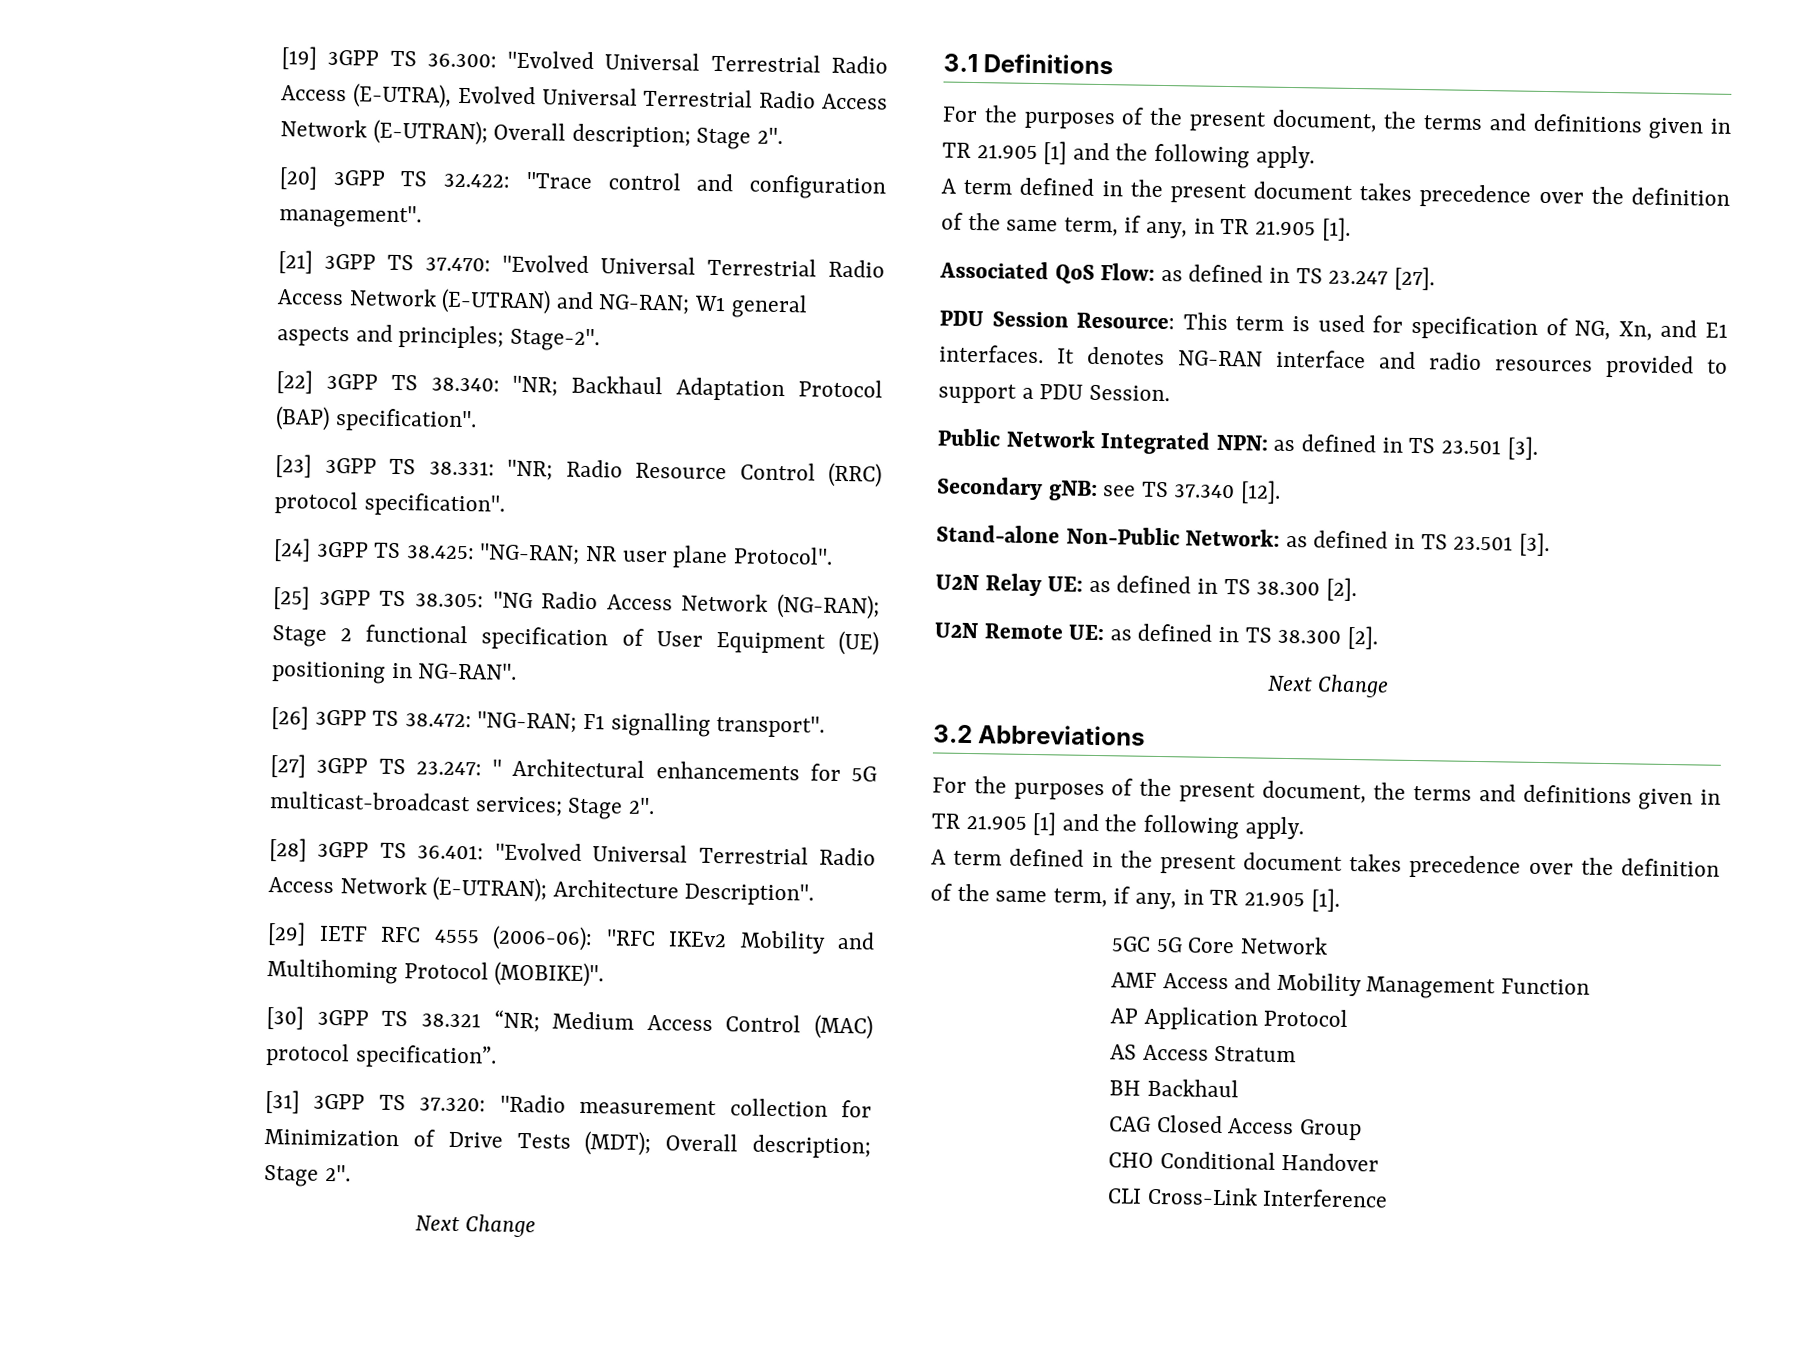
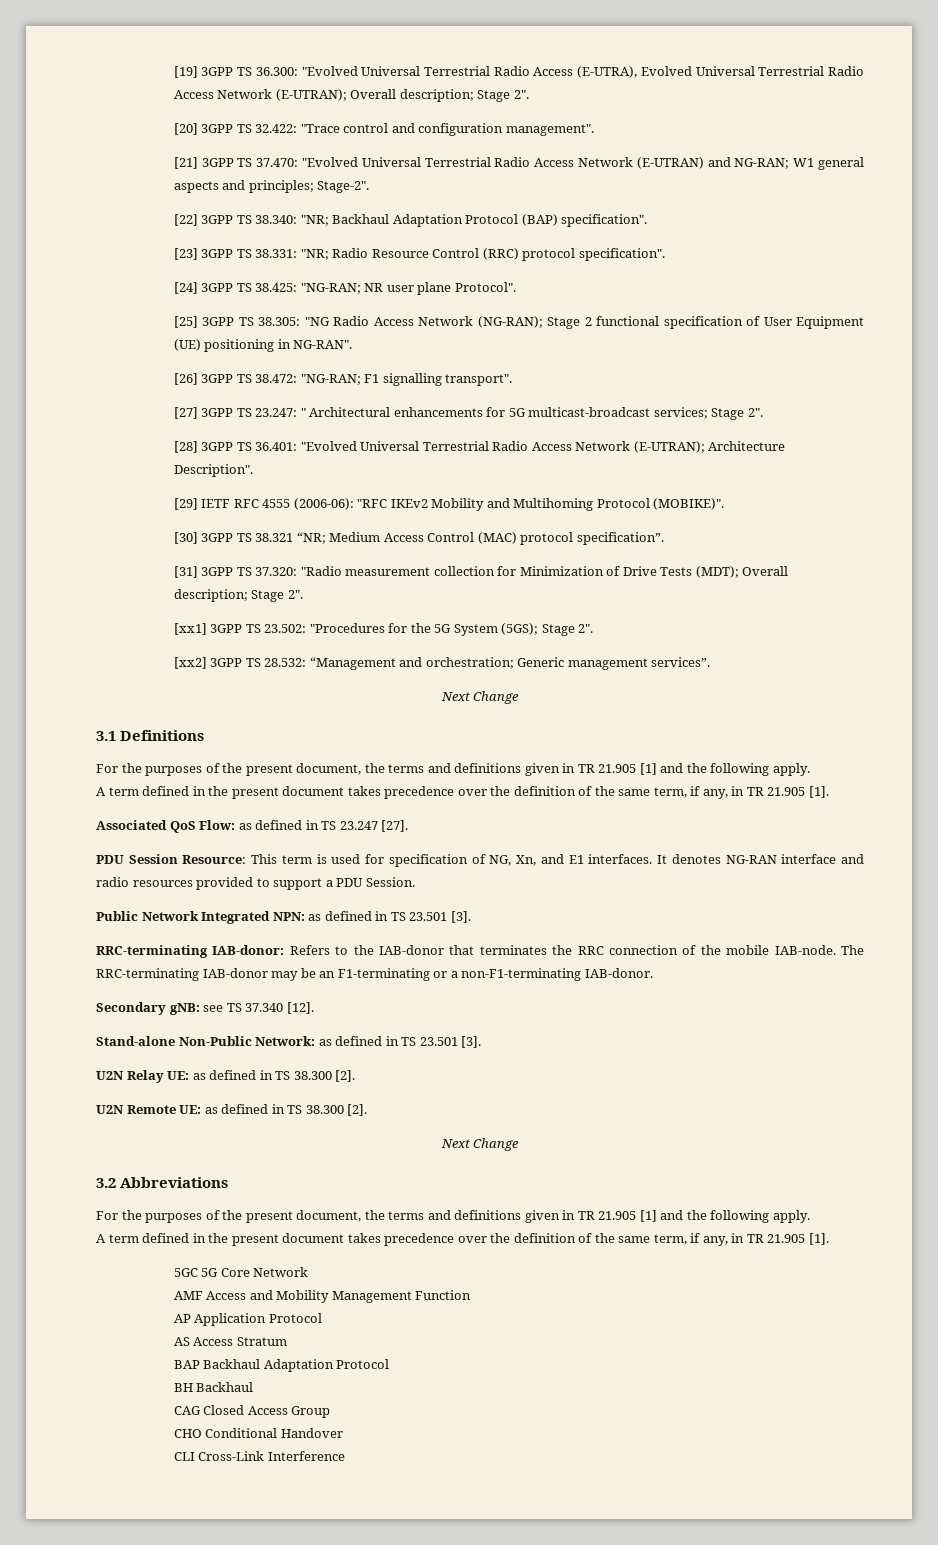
(351, 1173) none -> [173,623,594,636] [173,657,711,670] // [xx1] 3GPP TS 23.502: "Procedures for the 5G System (5GS); Stage 2". // [xx2] 3GPP TS 28.532: “Management and orchestration; Generic management services”.
(1538, 448) none -> [96,945,864,958] [96,968,653,981] // RRC-terminating IAB-donor: Refers to the IAB-donor that terminates the RRC connection of the mobile IAB-node. The RRC-terminating IAB-donor may be an F1-terminating or a non-F1-terminating IAB-donor.
(1297, 1054) none -> [173,1359,390,1372] // BAP Backhaul Adaptation Protocol

